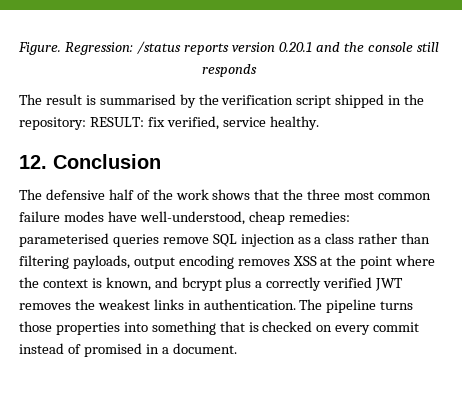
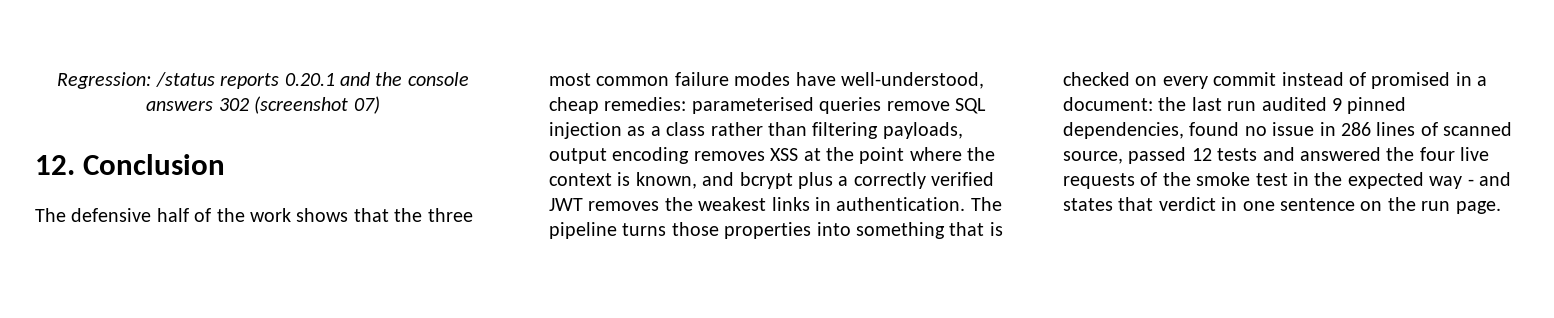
[18,42,62,55] Figure. -> (57, 80) none
[232,42,276,52] version -> (280, 81) none
[416,42,439,52] [202,64,257,77] [19,94,425,108] [19,116,319,130] still responds // The result is summarised by the verification script shipped in the repository: RESULT: fix verified, service healthy. -> [146,96,380,114] answers 302 (screenshot 07)
[172,343,237,354] document. -> [1063,97,1407,114] [1063,122,1513,139] [1063,147,1490,164] [1063,172,1511,189] [1063,197,1501,214] document: the last run audited 9 pinned dependencies, found no issue in 286 lines of scanned source, passed 12 tests and answered the four live requests of the smoke test in the expected way - and states that verdict in one sentence on the run page.

